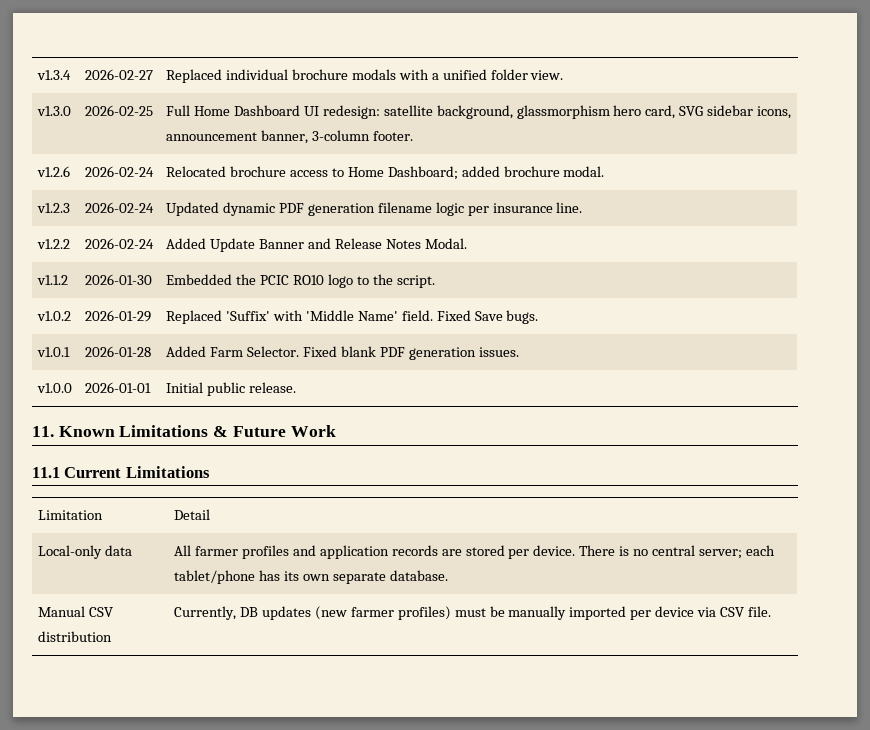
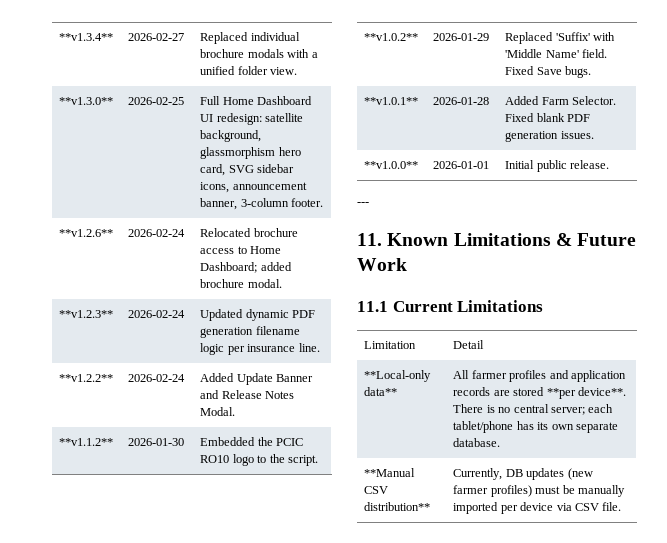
[37,70,72,80] v1.3.4 -> [59,33,114,41] **v1.3.4**
[37,106,72,116] v1.3.0 -> [59,97,114,105] **v1.3.0**
[37,166,71,177] v1.2.6 -> [59,229,114,237] **v1.2.6**
[37,203,71,213] v1.2.3 -> [59,310,114,318] **v1.2.3**
[37,239,71,249] v1.2.2 -> [59,374,114,382] **v1.2.2**
[37,275,69,285] v1.1.2 -> [59,438,114,446] **v1.1.2**
[37,311,72,321] v1.0.2 -> [364,33,419,41] **v1.0.2**
[37,347,71,357] v1.0.1 -> [364,97,419,105] **v1.0.1**
[37,383,73,393] v1.0.0 -> [364,161,419,169] **v1.0.0**
(296, 387) none -> [357,202,369,205] // ---
[38,545,133,559] Local-only data -> [364,370,432,382] [364,387,398,396] **Local-only data**
[508,545,576,559] per device. -> [546,387,626,399] **per device**.
[38,606,114,617] [38,631,113,642] Manual CSV distribution -> [364,468,416,477] [364,486,389,494] [364,502,431,511] **Manual CSV distribution**

